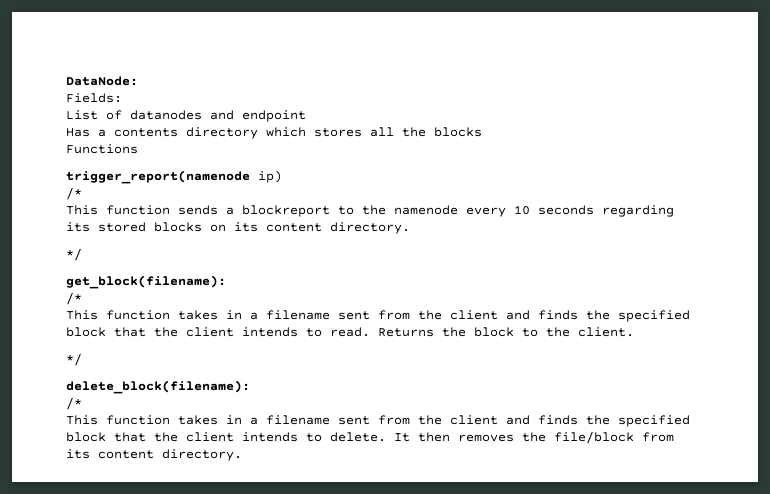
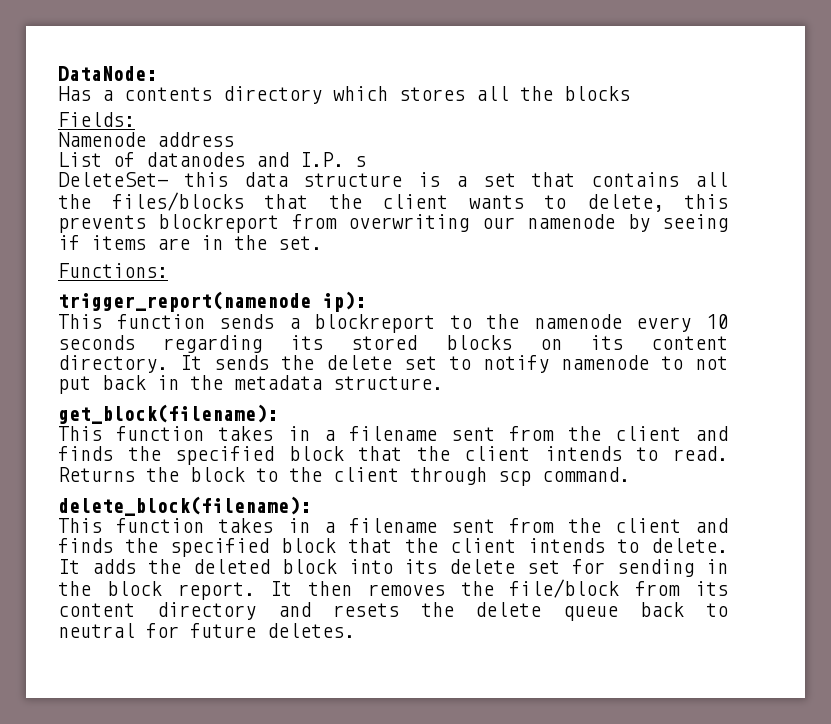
[66,93,122,103] [66,110,306,122] // Fields: // List of datanodes and endpoint -> (157, 73) none
[66,144,138,154] Functions -> [58,112,135,127] [58,132,234,147] [58,152,366,167] [58,172,728,187] [58,192,728,212] [58,214,729,233] [58,235,322,250] [58,263,168,278] Fields: // Namenode address // List of datanodes and I.P. s // DeleteSet- this data structure is a set that contains all the files/blocks that the client wants to delete, this prevents blockreport from overwriting our namenode by seeing if items are in the set. // Functions:
[258,170,282,183] [66,187,82,200] ip) // /* -> [322,291,366,312] ip):
[66,248,82,261] // */ -> [180,355,728,373] [58,375,443,394] It sends the delete set to notify namenode to not put back in the metadata structure.
[66,292,82,305] // /* -> (278, 414) none
[578,327,634,337] [66,353,82,366] client. // */ -> [333,467,630,486] client through scp command.
[66,397,82,410] // /* -> (311, 506) none
(410, 437) none -> [91,559,728,577] [58,581,293,600] adds the deleted block into its delete set for sending in the block report. It
[162,449,242,461] directory. -> [156,602,728,621] [58,623,355,638] directory and resets the delete queue back to neutral for future deletes.

